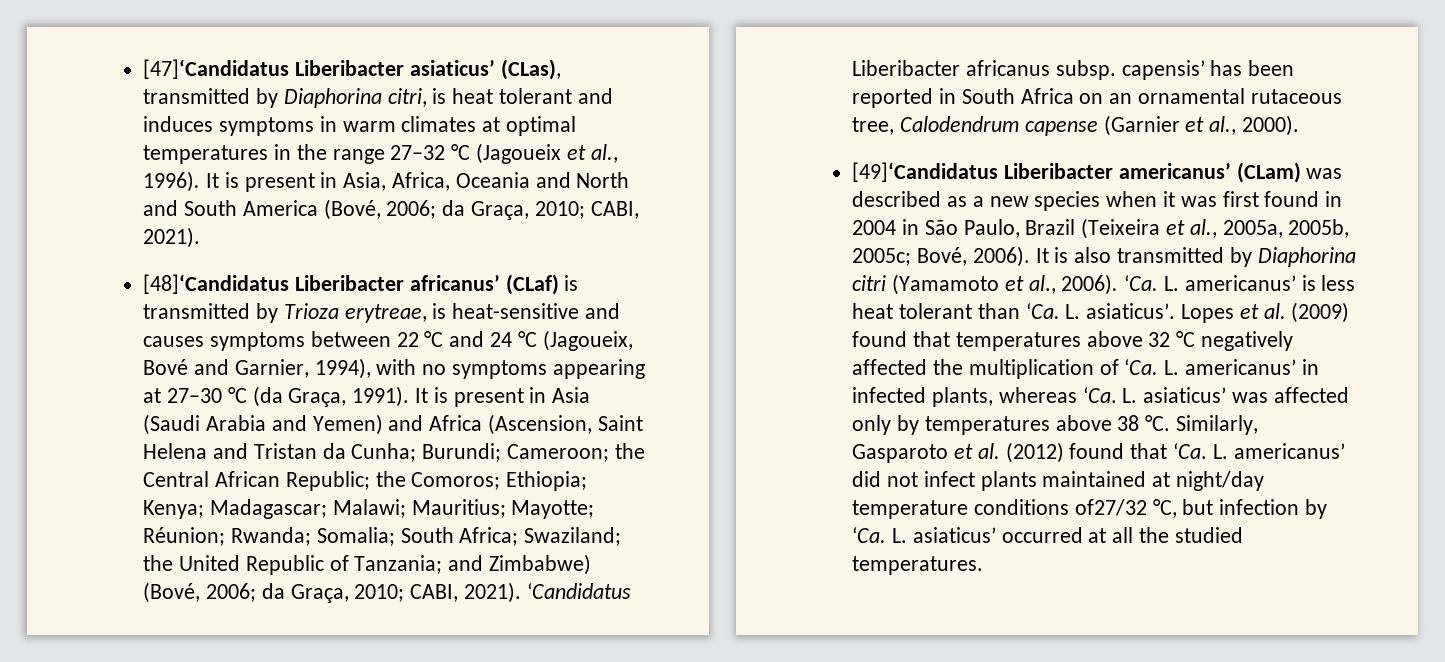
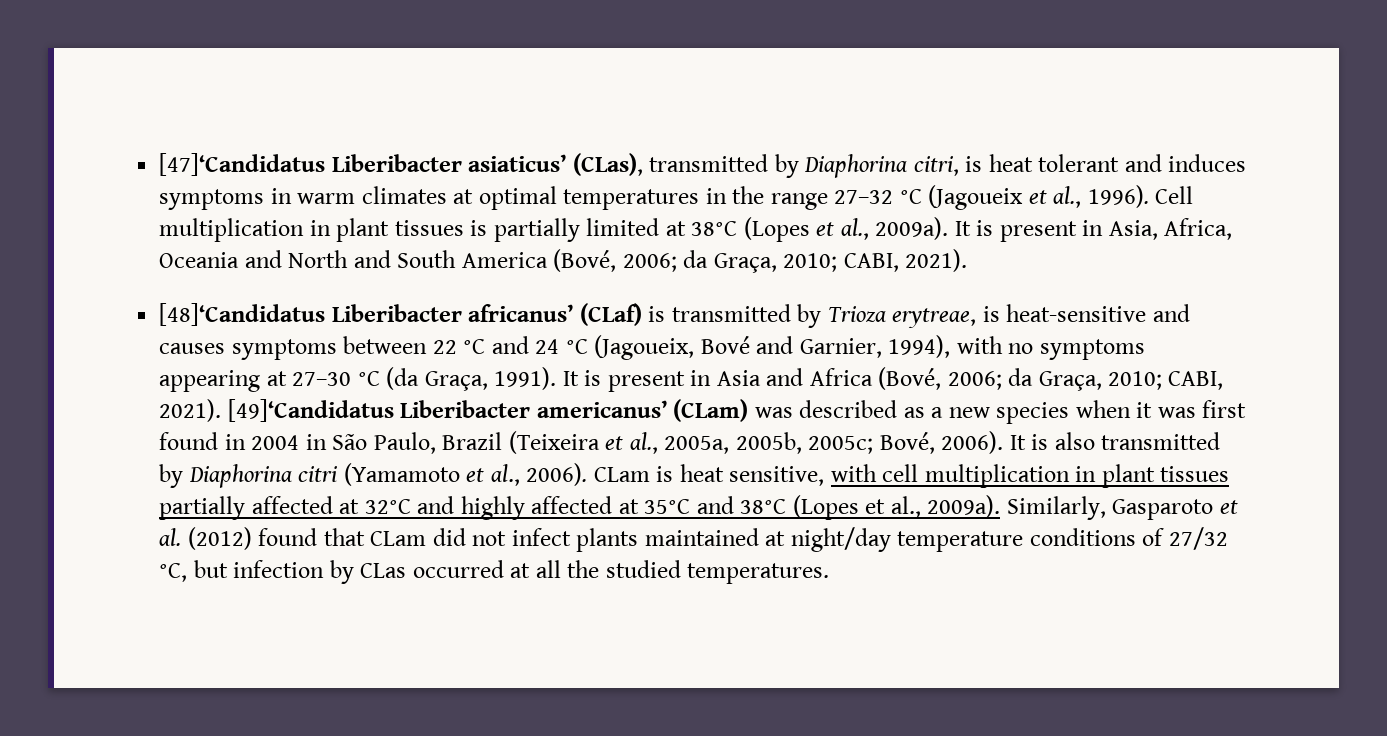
(201, 181) none -> [1155,186,1194,204] [159,217,949,242] Cell multiplication in plant tissues is partially limited at 38°C (Lopes et al., 2009a).
[143,414,643,435] [143,443,645,462] [143,471,588,491] [143,499,595,519] [143,527,622,546] [143,554,591,575] [143,582,631,603] [852,60,1295,80] [852,88,1342,108] [852,115,1299,136] (Saudi Arabia and Yemen) and Africa (Ascension, Saint Helena and Tristan da Cunha; Burundi; Cameroon; the Central African Republic; the Comoros; Ethiopia; Kenya; Madagascar; Malawi; Mauritius; Mayotte; Réunion; Rwanda; Somalia; South Africa; Swaziland; the United Republic of Tanzania; and Zimbabwe) (Bové, 2006; da Graça, 2010; CABI, 2021). ‘Candidatus Liberibacter africanus subsp. capensis’ has been reported in South Africa on an ornamental rutaceous tree, Calodendrum capense (Garnier et al., 2000). // -> [766,367,1224,391] [159,399,222,422] and Africa (Bové, 2006; da Graça, 2010; CABI, 2021).
[1124,275,1356,291] [852,302,1350,323] [852,331,1293,351] [852,359,1319,379] [852,387,1349,407] [852,415,1171,435] ‘Ca. L. americanus’ is less heat tolerant than ‘Ca. L. asiaticus’. Lopes et al. (2009) found that temperatures above 32 °C negatively affected the multiplication of ‘Ca. L. americanus’ in infected plants, whereas ‘Ca. L. asiaticus’ was affected only by temperatures above 38 °C. -> [593,464,1230,488] [159,495,1001,520] CLam is heat sensitive, with cell multiplication in plant tissues partially affected at 32°C and highly affected at 35°C and 38°C (Lopes et al., 2009a).
[1172,443,1345,459] ‘Ca. L. americanus’ -> [370,531,427,546] CLam
[1074,499,1147,516] of27/32 -> [1142,527,1228,550] of 27/32
[852,527,996,543] ‘Ca. L. asiaticus’ -> [360,563,407,578] CLas

